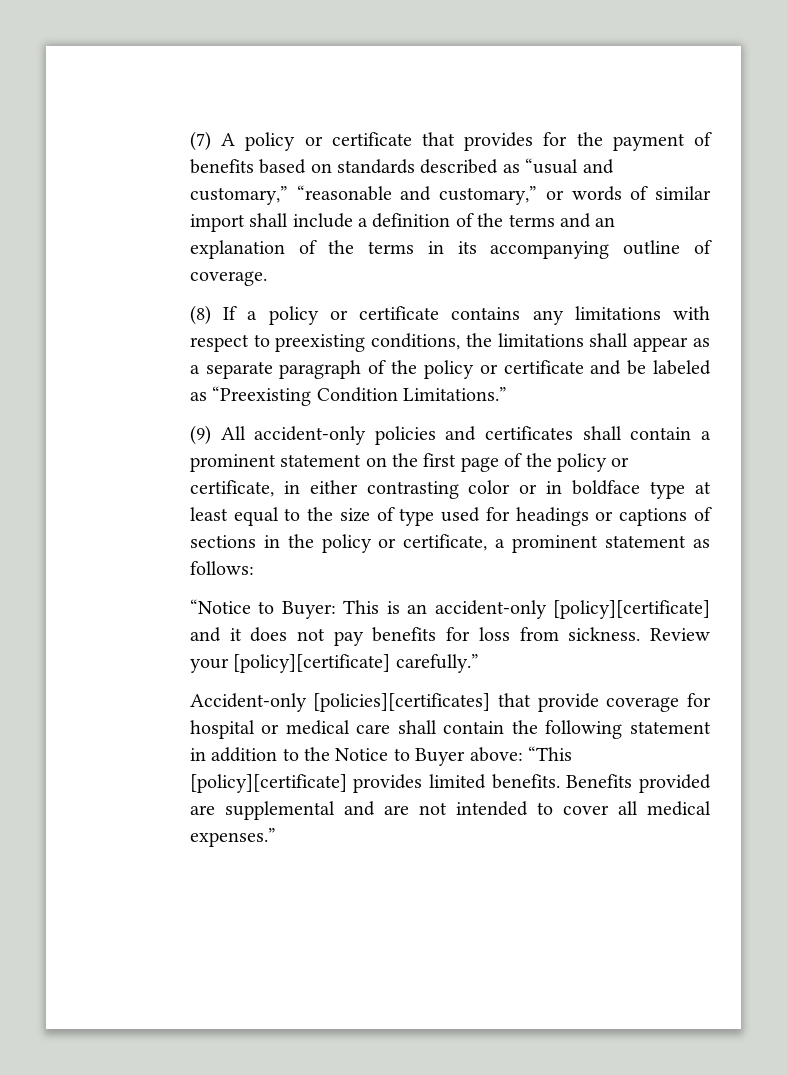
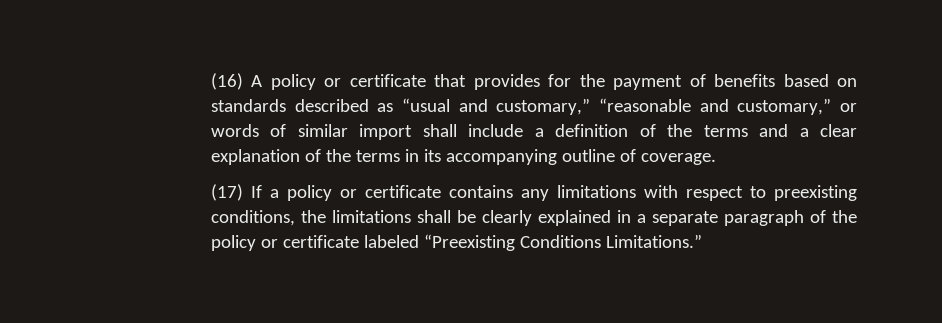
[189,131,211,151] (7) -> [210,73,243,90] (16)
[595,217,616,227] an -> [799,124,857,137] a clear
[189,305,211,325] (8) -> [210,184,243,201] (17)
[633,337,710,352] appear as -> [456,210,631,226] be clearly explained in
[590,360,711,375] [189,386,508,406] [189,425,711,445] [189,453,630,472] [189,480,711,499] [189,507,712,526] [189,534,710,553] [189,561,254,575] [189,599,710,619] [189,627,710,646] [189,654,479,673] [189,693,711,712] [189,720,711,739] [189,746,573,766] [189,774,711,793] [189,801,711,820] [189,828,276,847] and be labeled as “Preexisting Condition Limitations.” // (9) All accident-only policies and certificates shall contain a prominent statement on the first page of the policy or certificate, in either contrasting color or in boldface type at least equal to the size of type used for headings or captions of sections in the policy or certificate, a prominent statement as follows: // “Notice to Buyer: This is an accident-only [policy][certificate] and it does not pay benefits for loss from sickness. Review your [policy][certificate] carefully.” // Accident-only [policies][certificates] that provide coverage for hospital or medical care shall contain the following statement in addition to the Notice to Buyer above: “This [policy][certificate] provides limited benefits. Benefits provided are supplemental and are not intended to cover all medical expenses.” -> [363,234,702,251] labeled “Preexisting Conditions Limitations.”

